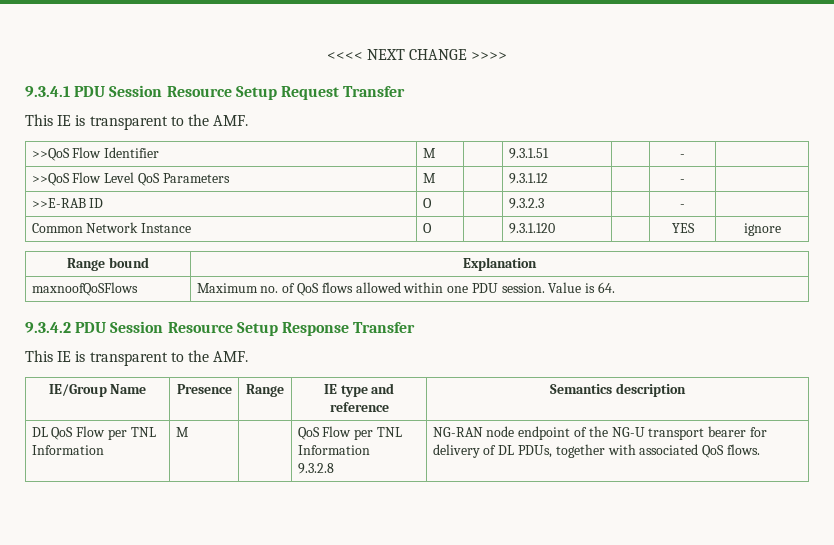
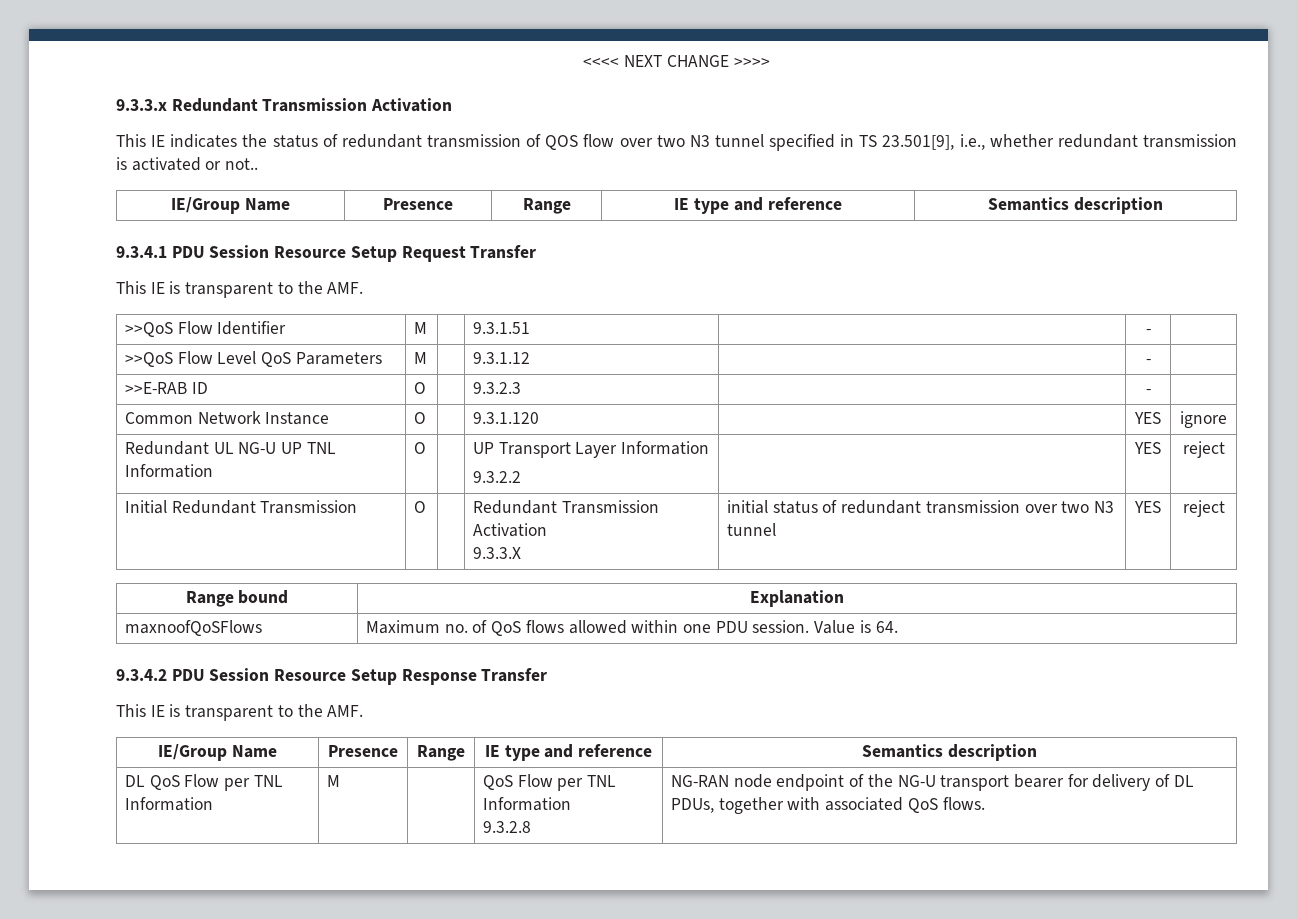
(508, 56) none -> [116,98,453,112] [116,134,1237,151] [116,157,259,171] [171,197,290,214] [383,198,453,210] [522,198,571,214] [674,197,842,214] [988,197,1163,214] // 9.3.3.x Redundant Transmission Activation // This IE indicates the status of redundant transmission of QOS flow over two N3 tunnel specified in TS 23.501[9], i.e., whether redundant transmission is activated or not.. // IE/Group Name | Presence | Range | IE type and reference | Semantics description
(781, 229) none -> [124,441,336,455] [124,464,213,478] [413,442,426,454] [472,441,710,458] [472,471,521,483] [1134,442,1161,454] [1182,441,1225,458] [124,500,358,514] [413,501,426,513] [472,500,659,514] [472,523,547,537] [472,547,521,559] [726,500,1114,514] [726,523,776,536] [1134,501,1161,513] [1182,500,1225,517] // Redundant UL NG-U UP TNL Information | O | | UP Transport Layer Information // 9.3.2.2 | | YES | reject // Initial Redundant Transmission | O | | Redundant Transmission Activation // 9.3.3.X | initial status of redundant transmission over two N3 tunnel | YES | reject

